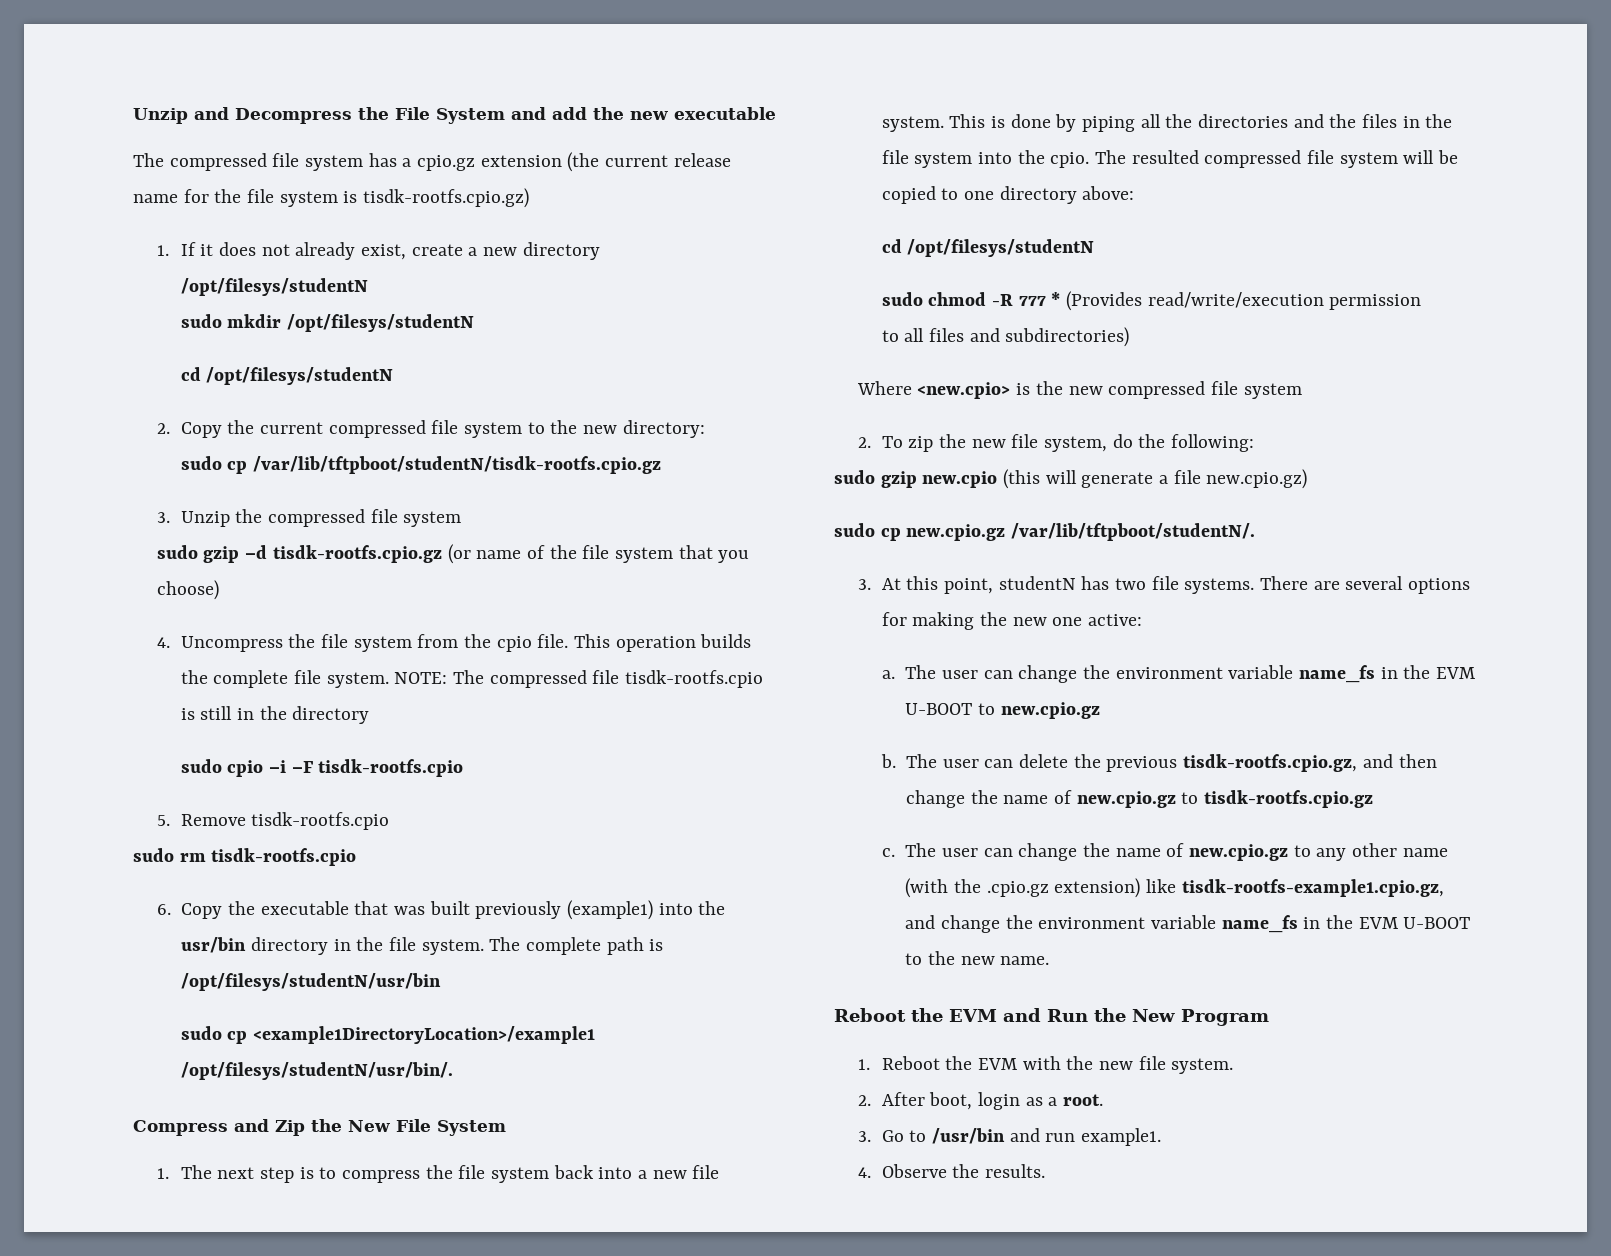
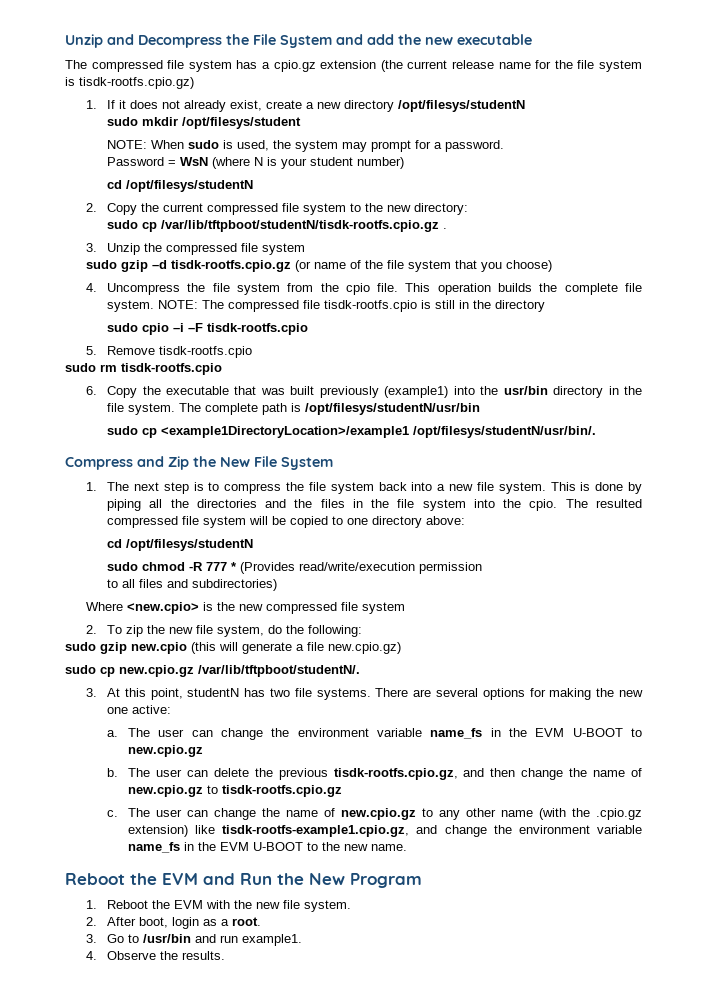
[286,314,474,332] /opt/filesys/studentN -> [182,117,302,129] [107,140,505,152] [107,157,405,169] /opt/filesys/student // NOTE: When sudo is used, the system may prompt for a password. // Password = WsN (where N is your student number)
(661, 465) none -> [443,228,448,229] .

